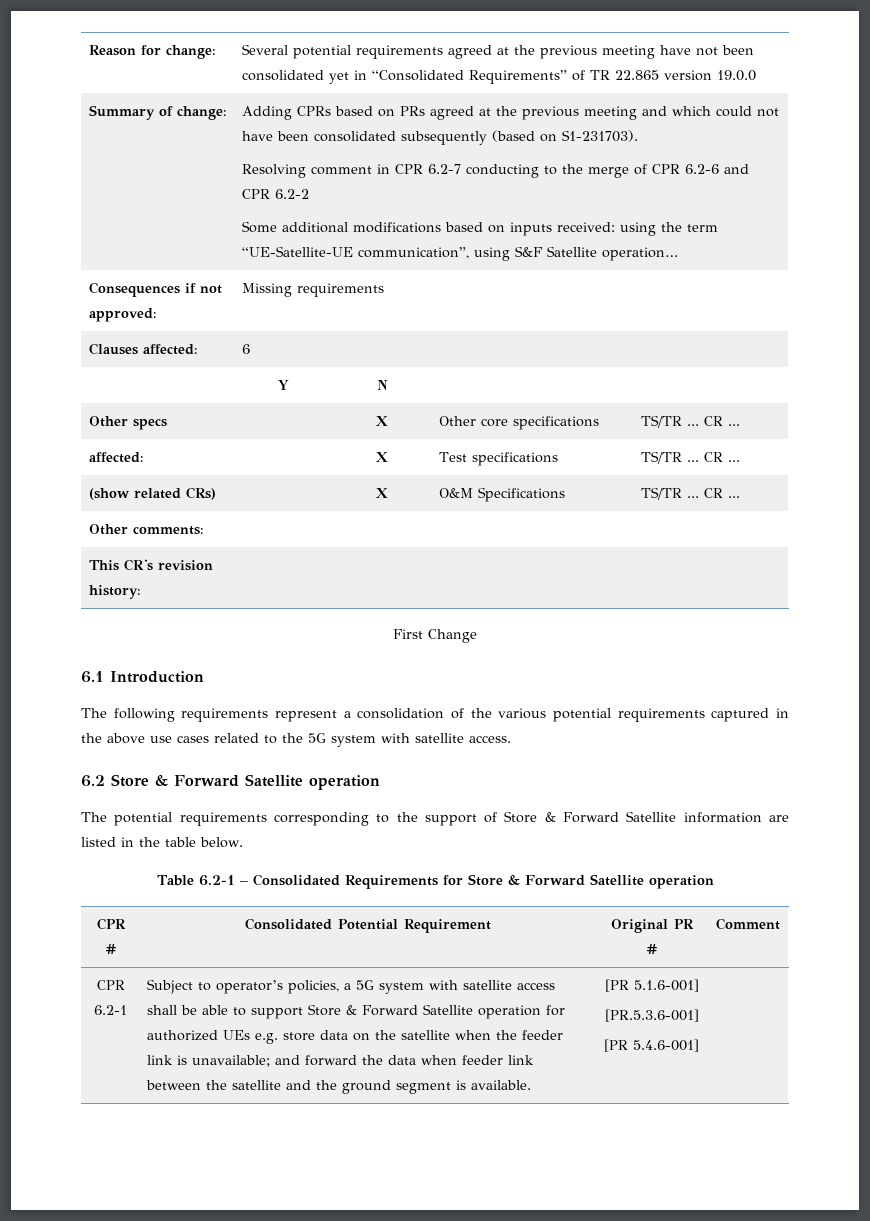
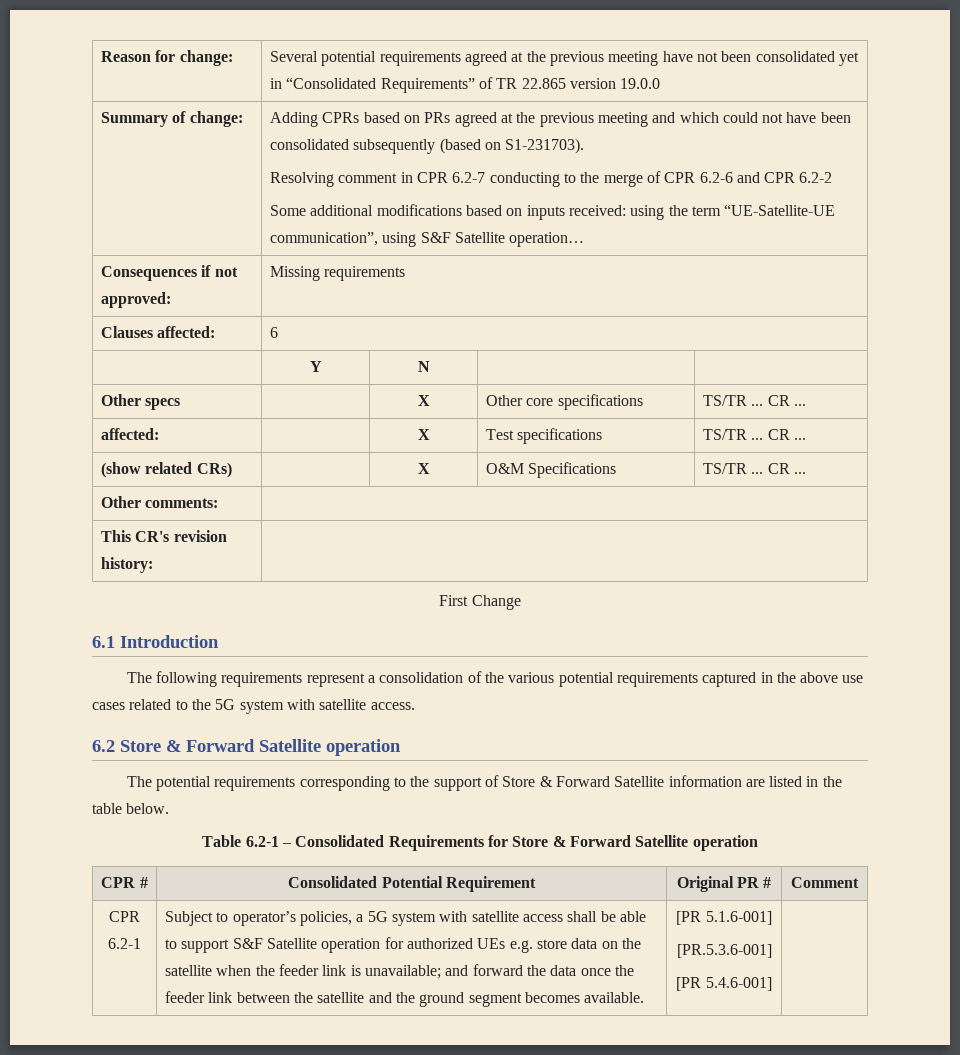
[307,1004,418,1016] Store & Forward -> [232,938,263,949] S&F
[420,1055,457,1065] when -> [580,965,634,976] once the
[455,1080,466,1090] is -> [524,992,580,1003] becomes

